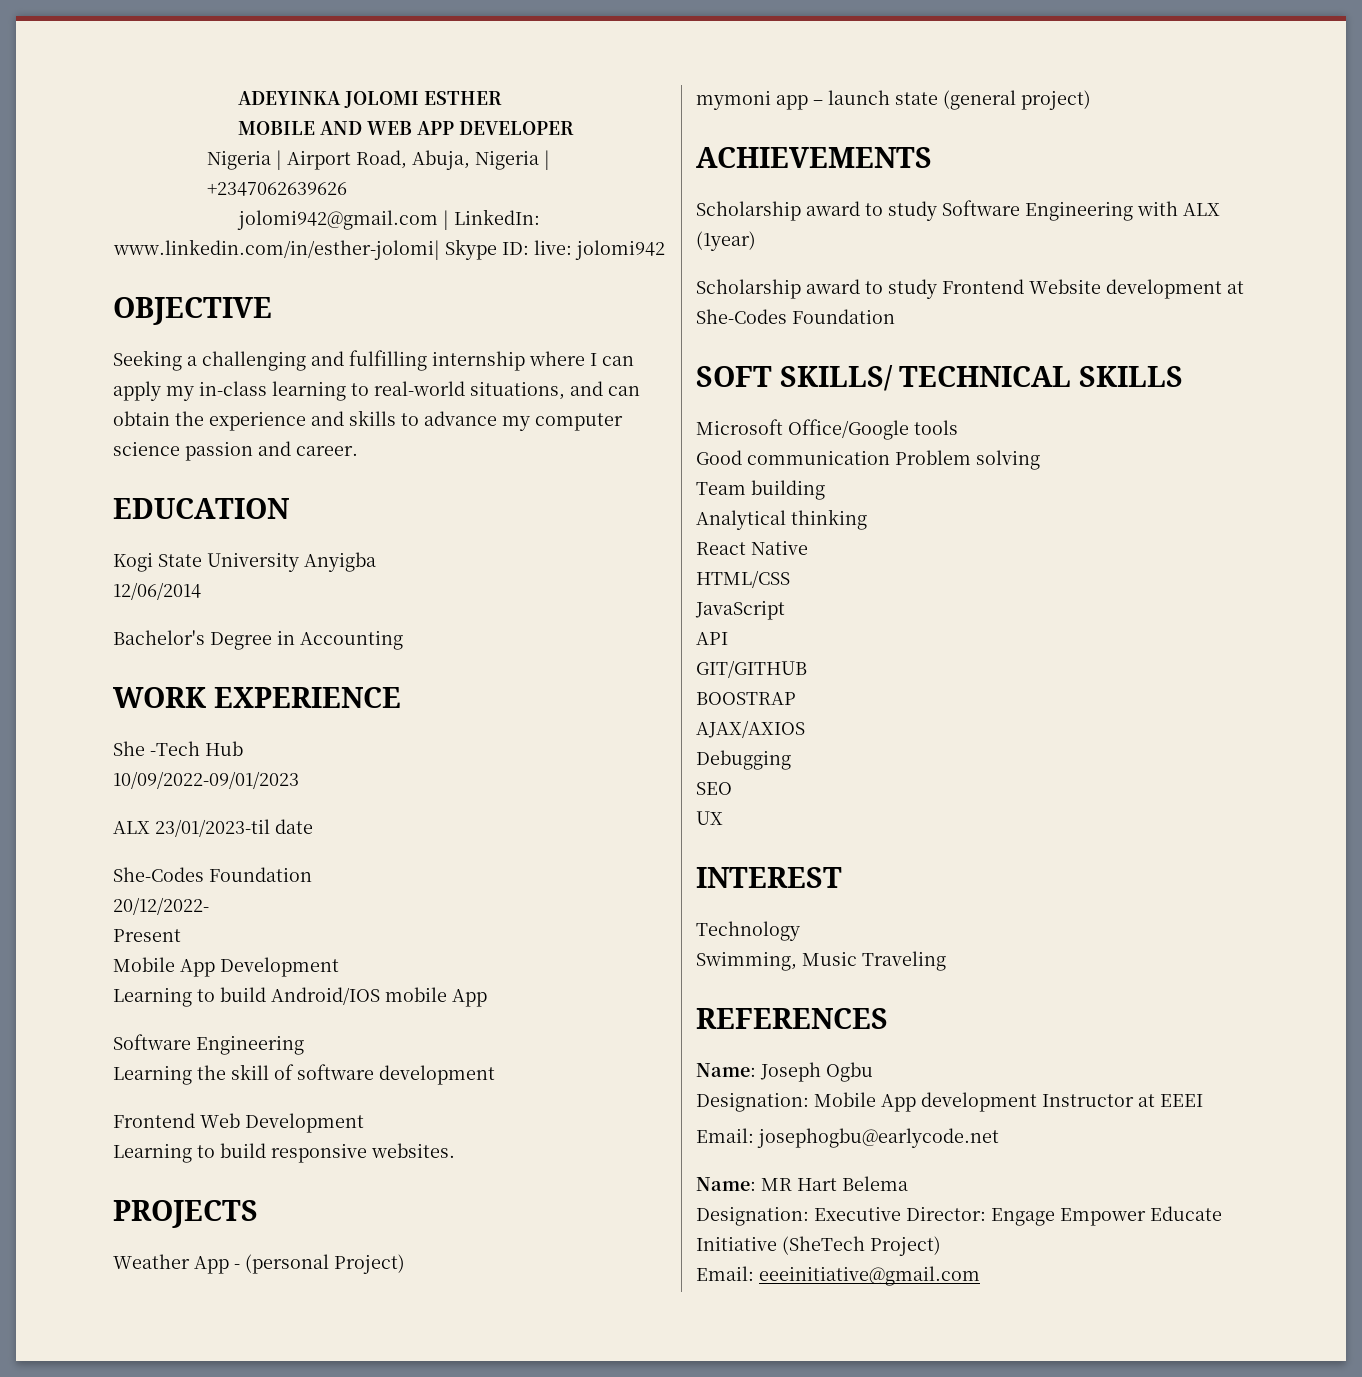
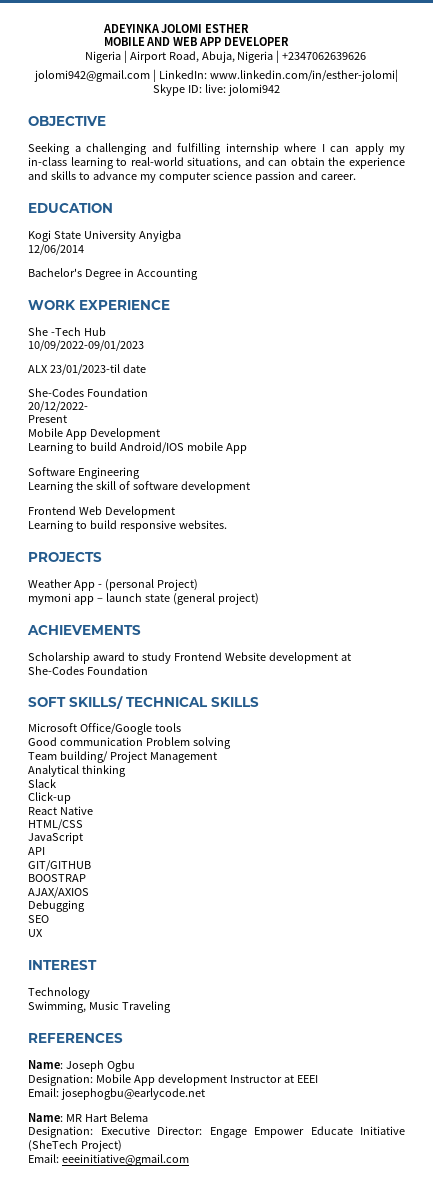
[696,200,1220,221] [696,231,756,251] // Scholarship award to study Software Engineering with ALX (1year) -> (141, 630) none
[751,480,825,500] building -> [59,751,217,763] building/ Project Management
(867, 519) none -> [28,779,56,788] [28,792,71,804] // Slack // Click-up

